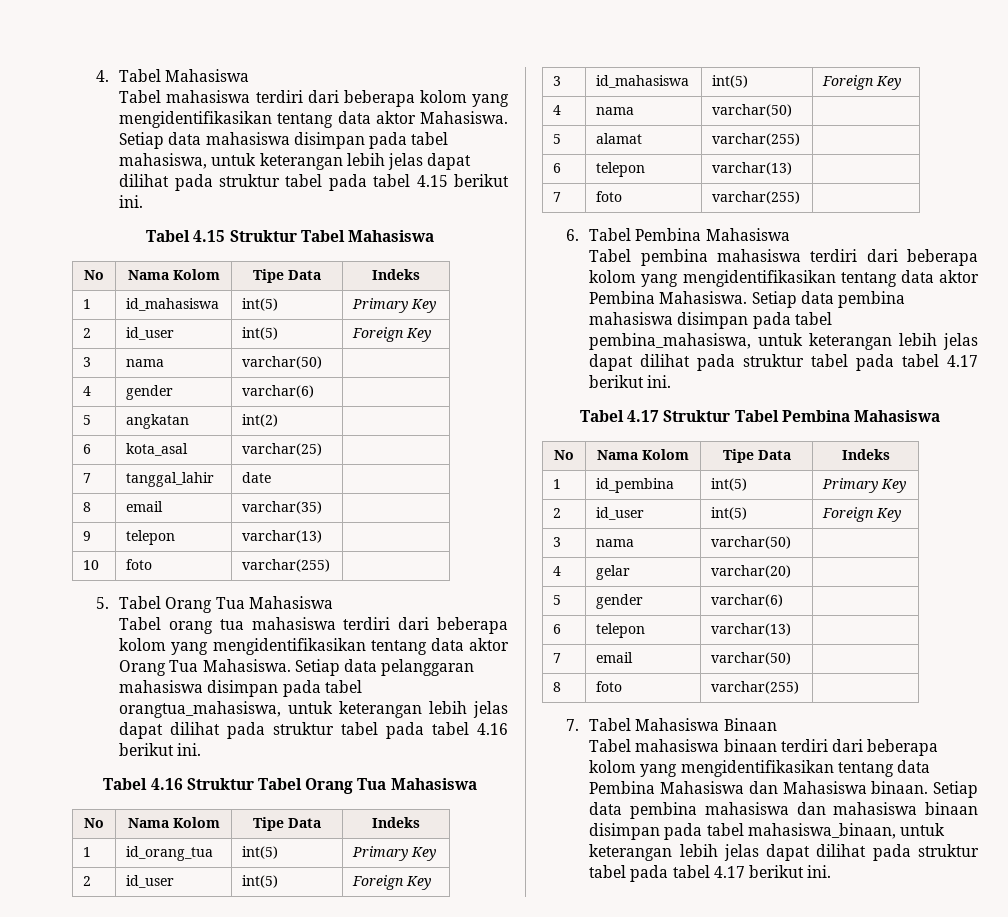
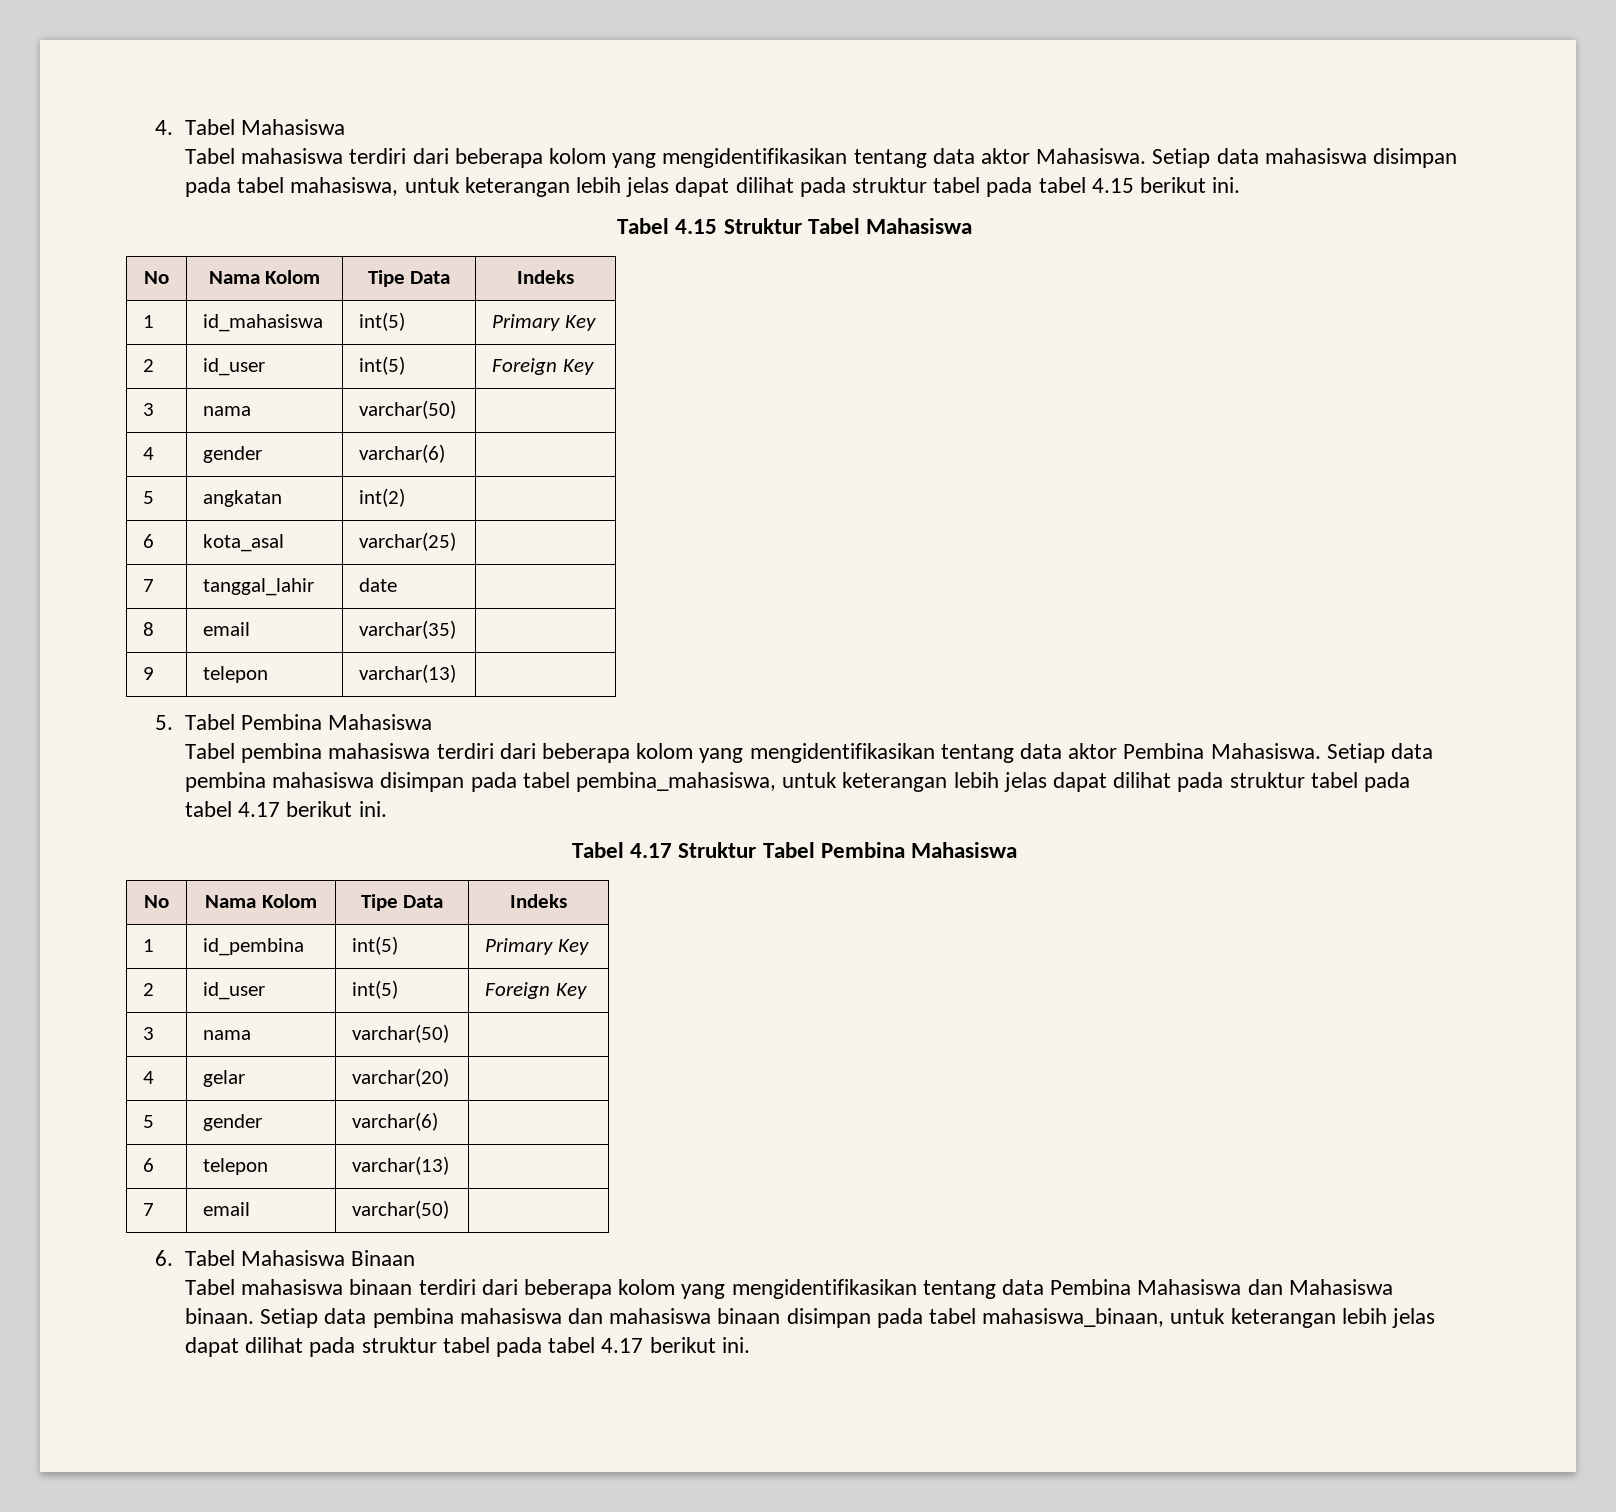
[83,560,100,570] [126,559,153,570] [242,559,331,572] [95,596,333,613] [119,617,509,634] [119,638,509,655] [119,659,475,676] [119,680,362,697] [119,701,508,718] [119,722,509,739] [119,743,202,756] [103,778,477,794] [84,818,104,828] [127,817,220,828] [253,817,321,831] [372,817,420,828] [83,847,92,857] [126,846,214,861] [242,846,279,859] [352,846,437,861] [83,876,92,886] [126,875,175,888] [242,875,279,888] [352,875,432,890] [553,76,562,86] [596,75,690,88] [712,75,749,88] [822,75,902,90] [553,105,562,115] [596,107,635,115] [712,104,793,117] [553,134,562,144] [596,133,643,144] [712,133,801,146] [553,163,562,173] [596,162,646,177] [712,162,793,175] [553,192,562,202] [596,191,623,202] [712,191,801,204] [565,229,579,241] // 10 | foto | varchar(255) | // 5. Tabel Orang Tua Mahasiswa // Tabel orang tua mahasiswa terdiri dari beberapa kolom yang mengidentifikasikan tentang data aktor Orang Tua Mahasiswa. Setiap data pelanggaran mahasiswa disimpan pada tabel orangtua_mahasiswa, untuk keterangan lebih jelas dapat dilihat pada struktur tabel pada tabel 4.16 berikut ini. // Tabel 4.16 Struktur Tabel Orang Tua Mahasiswa // No | Nama Kolom | Tipe Data | Indeks // 1 | id_orang_tua | int(5) | Primary Key // 2 | id_user | int(5) | Foreign Key // 3 | id_mahasiswa | int(5) | Foreign Key // 4 | nama | varchar(50) | // 5 | alamat | varchar(255) | // 6 | telepon | varchar(13) | // 7 | foto | varchar(255) | // 6. -> [155,715,174,730] // 5.
[553,682,562,692] [596,681,623,692] [711,681,800,694] [565,719,579,731] // 8 | foto | varchar(255) | // 7. -> [155,1250,174,1266] // 6.

